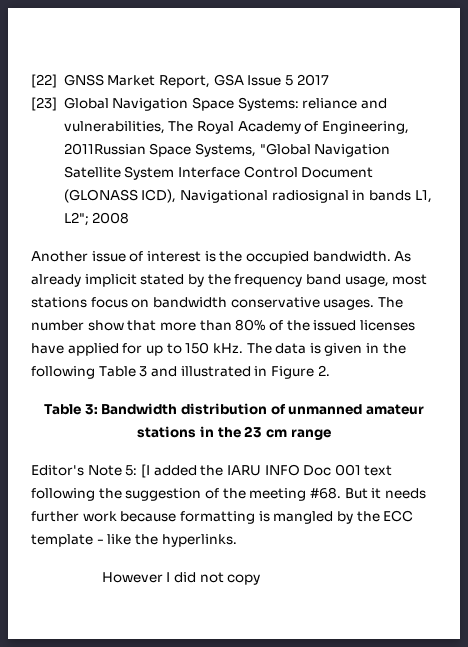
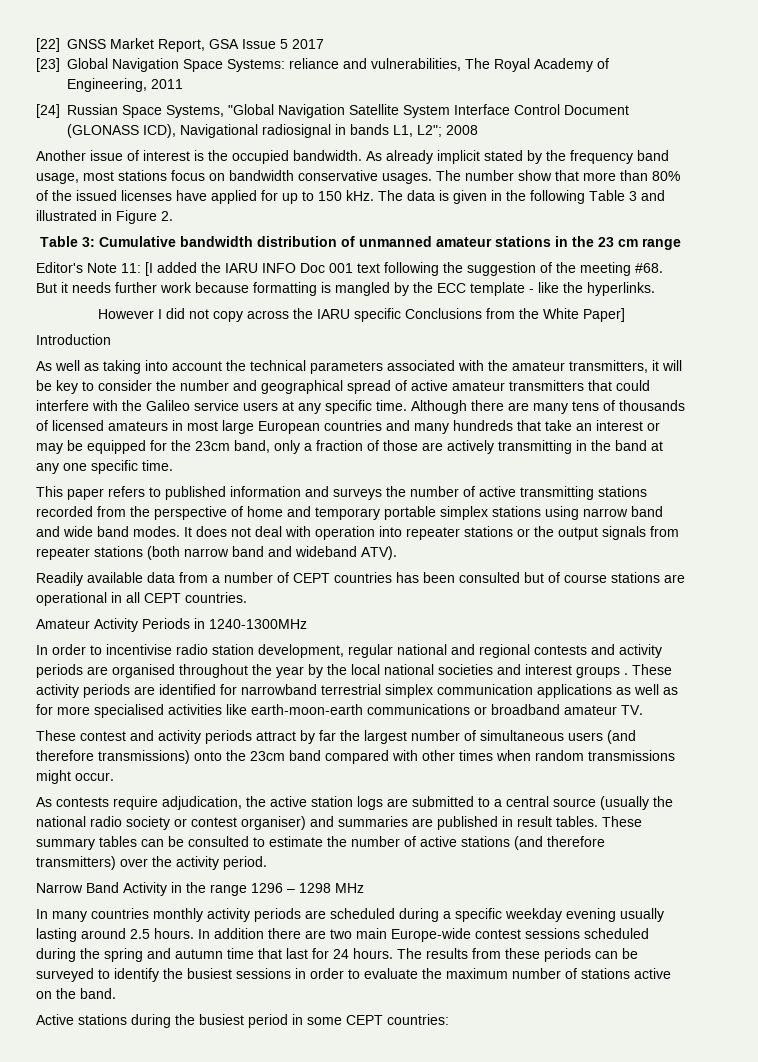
[63,143,146,155] 2011Russian -> [151,79,183,89] [36,104,118,118] 2011 // [24] Russian
[101,403,178,415] Bandwidth -> [99,236,253,247] Cumulative bandwidth
[125,465,138,476] 5: -> [121,263,141,273] 11:
(261, 579) none -> [246,308,625,322] [36,334,111,345] [36,360,682,374] [36,380,650,394] [36,400,685,414] [36,420,660,434] [36,440,663,454] [36,460,173,474] [36,486,647,500] [36,506,663,520] [36,526,679,540] [36,546,397,560] [36,572,685,586] [36,592,247,606] [36,618,307,632] [36,644,662,658] [36,664,672,678] [36,684,678,698] [36,704,643,718] [36,730,636,744] [36,750,675,764] [36,770,114,784] [36,796,673,810] [36,816,642,830] [36,836,605,850] [36,856,267,870] [36,882,364,896] [36,908,664,922] [36,928,649,942] [36,948,638,962] [36,968,671,982] [36,988,116,999] [36,1014,449,1028] across the IARU specific Conclusions from the White Paper] // Introduction // As well as taking into account the technical parameters associated with the amateur transmitters, it will be key to consider the number and geographical spread of active amateur transmitters that could interfere with the Galileo service users at any specific time. Although there are many tens of thousands of licensed amateurs in most large European countries and many hundreds that take an interest or may be equipped for the 23cm band, only a fraction of those are actively transmitting in the band at any one specific time. // This paper refers to published information and surveys the number of active transmitting stations recorded from the perspective of home and temporary portable simplex stations using narrow band and wide band modes. It does not deal with operation into repeater stations or the output signals from repeater stations (both narrow band and wideband ATV). // Readily available data from a number of CEPT countries has been consulted but of course stations are operational in all CEPT countries. // Amateur Activity Periods in 1240-1300MHz // In order to incentivise radio station development, regular national and regional contests and activity periods are organised throughout the year by the local national societies and interest groups . These activity periods are identified for narrowband terrestrial simplex communication applications as well as for more specialised activities like earth-moon-earth communications or broadband amateur TV. // These contest and activity periods attract by far the largest number of simultaneous users (and therefore transmissions) onto the 23cm band compared with other times when random transmissions might occur. // As contests require adjudication, the active station logs are submitted to a central source (usually the national radio society or contest organiser) and summaries are published in result tables. These summary tables can be consulted to estimate the number of active stations (and therefore transmitters) over the activity period. // Narrow Band Activity in the range 1296 – 1298 MHz // In many countries monthly activity periods are scheduled during a specific weekday evening usually lasting around 2.5 hours. In addition there are two main Europe-wide contest sessions scheduled during the spring and autumn time that last for 24 hours. The results from these periods can be surveyed to identify the busiest sessions in order to evaluate the maximum number of stations active on the band. // Active stations during the busiest period in some CEPT countries:

